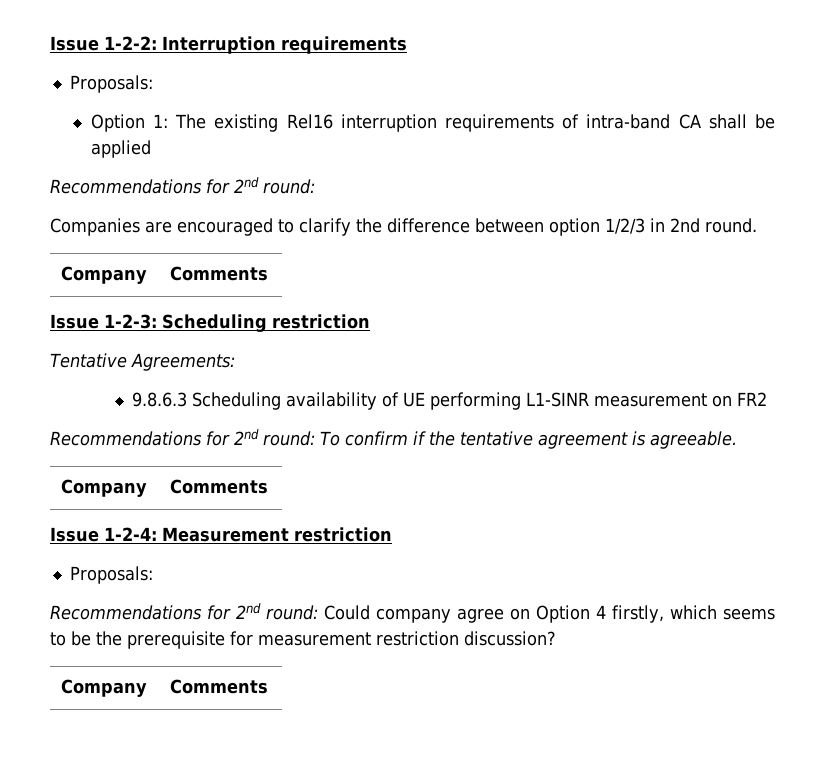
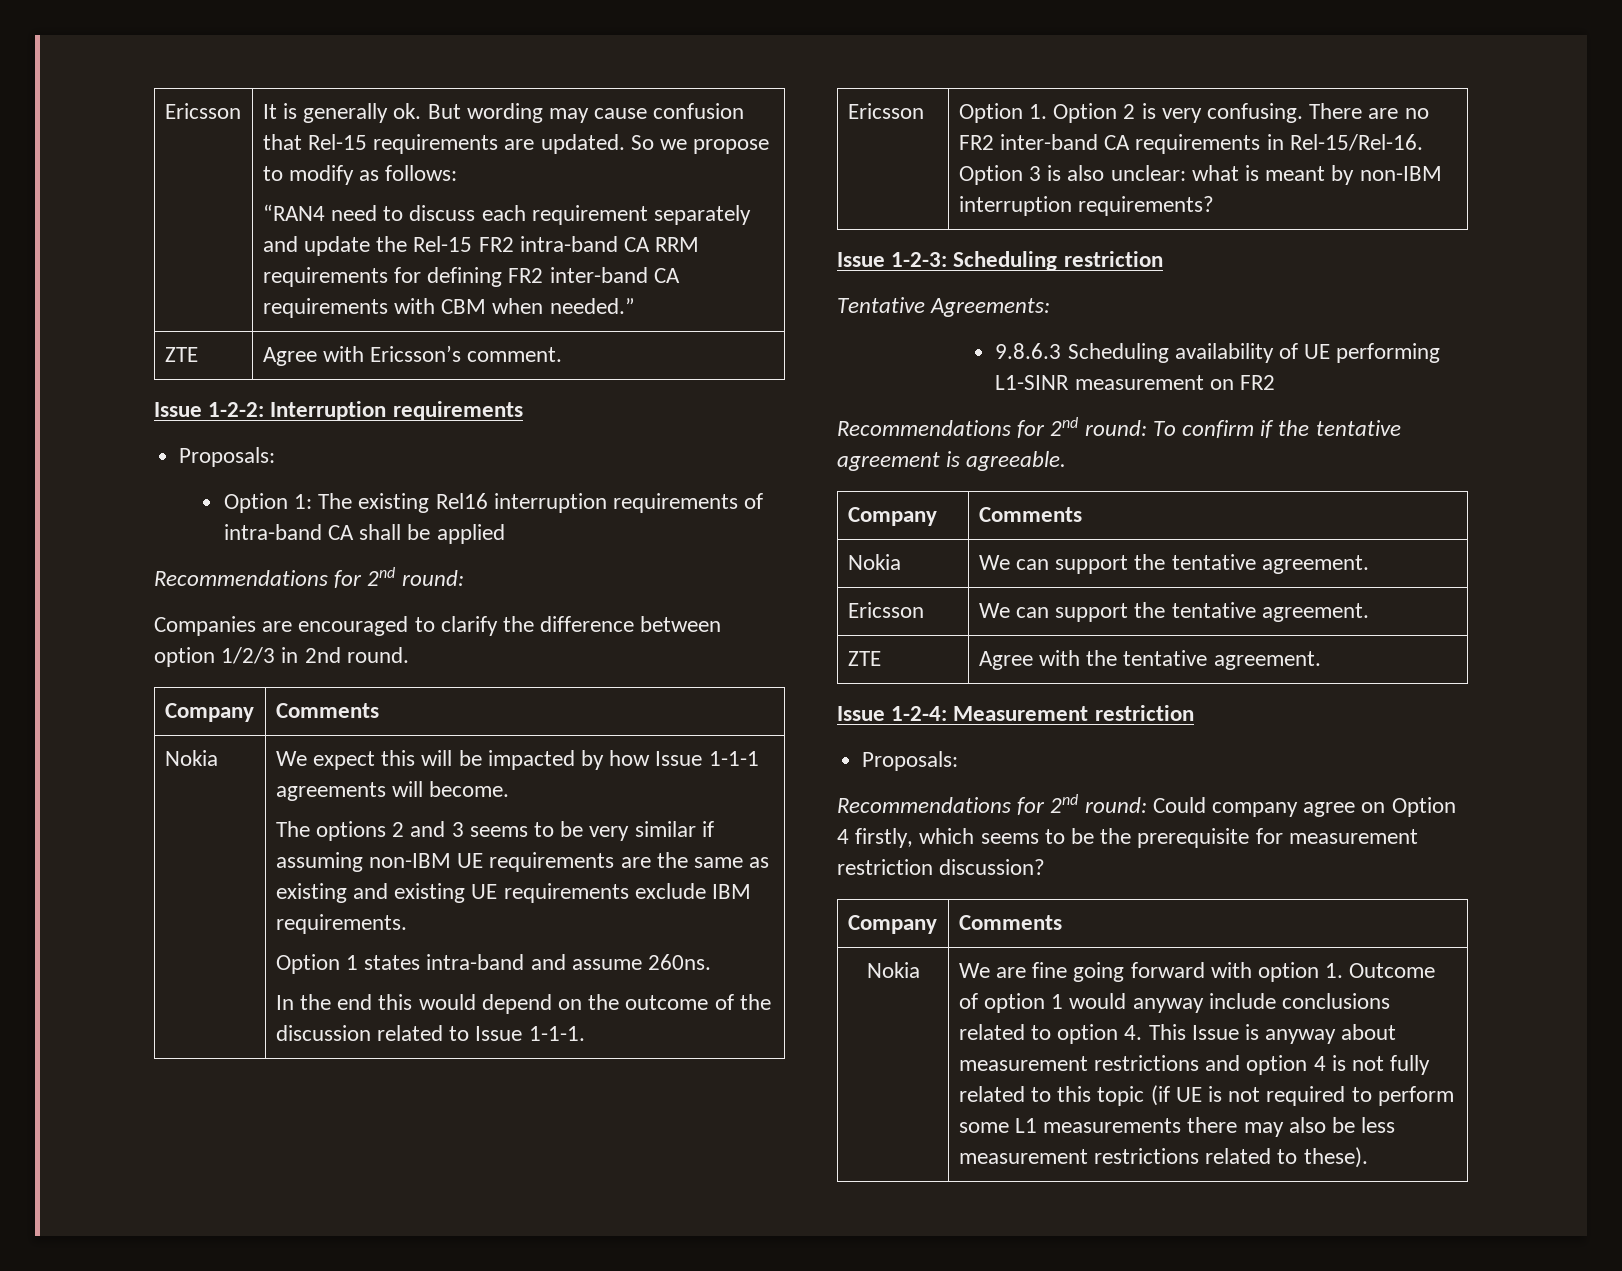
(50, 43) none -> [164,103,241,119] [262,103,745,123] [262,134,770,154] [262,165,458,185] [262,204,752,225] [262,236,700,256] [262,267,680,287] [262,298,635,318] [164,347,198,362] [262,345,563,366] Ericsson | It is generally ok. But wording may cause confusion that Rel-15 requirements are updated. So we propose to modify as follows: // “RAN4 need to discuss each requirement separately and update the Rel-15 FR2 intra-band CA RRM requirements for defining FR2 inter-band CA requirements with CBM when needed.” // ZTE | Agree with Ericsson’s comment. //
(269, 273) none -> [164,750,218,766] [275,750,759,770] [275,781,510,801] [275,821,714,841] [275,852,770,872] [275,883,752,903] [275,914,407,934] [275,954,712,974] [275,994,771,1014] [275,1025,585,1041] [847,103,924,119] [958,103,1429,123] [958,134,1423,154] [958,165,1442,185] [958,196,1214,216] // Nokia | We expect this will be impacted by how Issue 1-1-1 agreements will become. // The options 2 and 3 seems to be very similar if assuming non-IBM UE requirements are the same as existing and existing UE requirements exclude IBM requirements. // Option 1 states intra-band and assume 260ns. // In the end this would depend on the outcome of the discussion related to Issue 1-1-1. // Ericsson | Option 1. Option 2 is very confusing. There are no FR2 inter-band CA requirements in Rel-15/Rel-16. Option 3 is also unclear: what is meant by non-IBM interruption requirements?
(269, 486) none -> [847,554,901,570] [978,554,1369,574] [847,602,924,618] [978,602,1369,622] [847,651,881,666] [978,650,1321,670] // Nokia | We can support the tentative agreement. // Ericsson | We can support the tentative agreement. // ZTE | Agree with the tentative agreement.
(269, 686) none -> [866,962,920,978] [958,962,1436,982] [958,993,1391,1013] [958,1024,1397,1044] [958,1055,1431,1075] [958,1085,1454,1106] [958,1117,1396,1137] [958,1147,1368,1168] // Nokia | We are fine going forward with option 1. Outcome of option 1 would anyway include conclusions related to option 4. This Issue is anyway about measurement restrictions and option 4 is not fully related to this topic (if UE is not required to perform some L1 measurements there may also be less measurement restrictions related to these).

